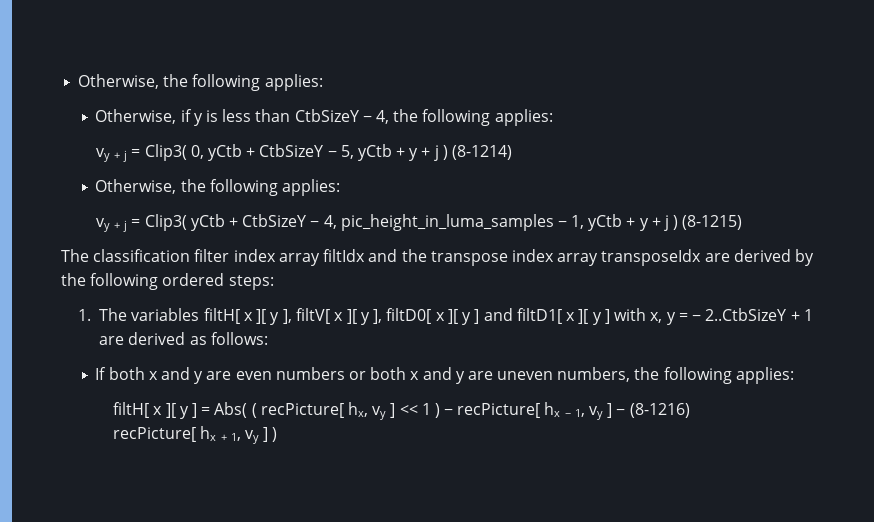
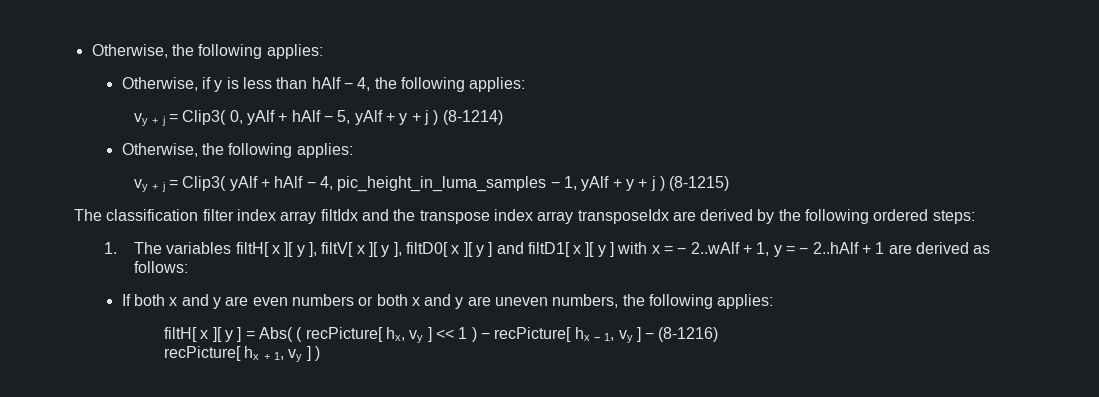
[294,109,359,122] CtbSizeY -> [311,77,341,89] hAlf
[207,144,324,161] yCtb + CtbSizeY -> [246,110,321,125] yAlf + hAlf
[357,144,392,161] yCtb -> [354,110,383,125] yAlf
[190,214,307,231] yCtb + CtbSizeY -> [229,176,304,191] yAlf + hAlf
[588,214,623,231] yCtb -> [581,176,610,191] yAlf
[650,312,663,323] x, -> [651,242,770,256] x = − 2..wAlf + 1,
[705,308,787,321] 2..CtbSizeY -> [812,242,859,254] 2..hAlf

